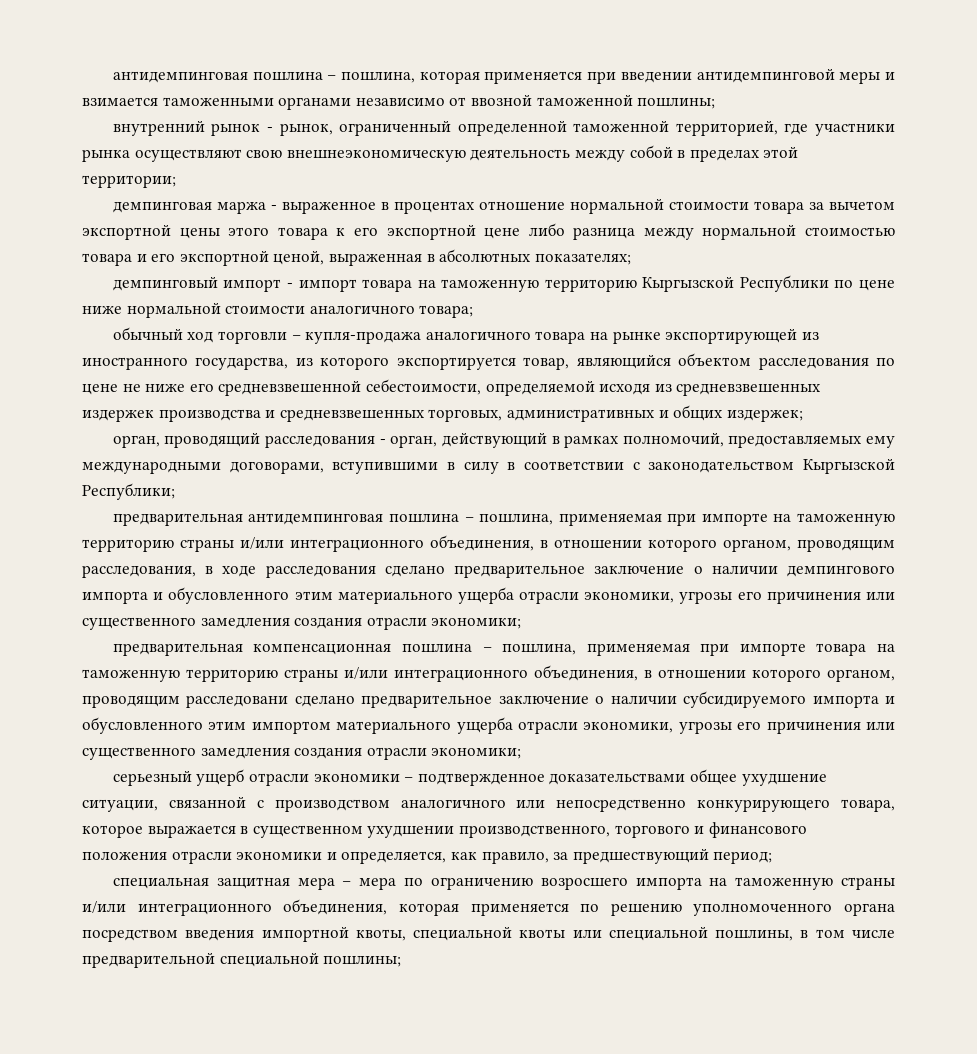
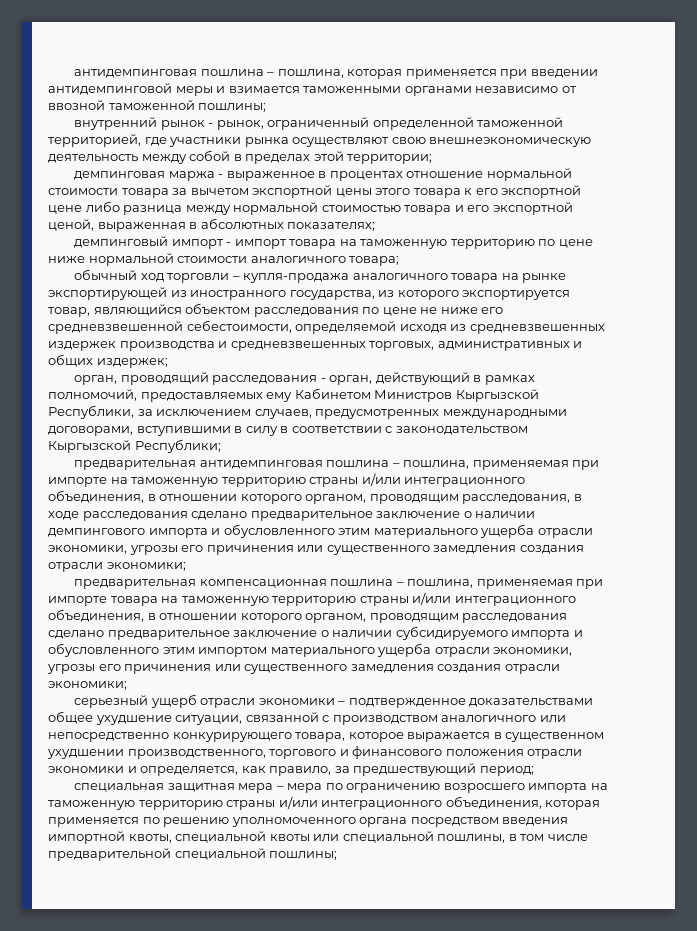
[642,275,829,292] Кыргызской Республики -> (535, 244) none
(895, 442) none -> [294,388,539,402] [48,405,440,419] Кабинетом Министров Кыргызской Республики, за исключением случаев, предусмотренных
[186,695,289,708] расследовани -> [462,613,568,623] расследования
(834, 883) none -> [138,800,223,810] территорию

